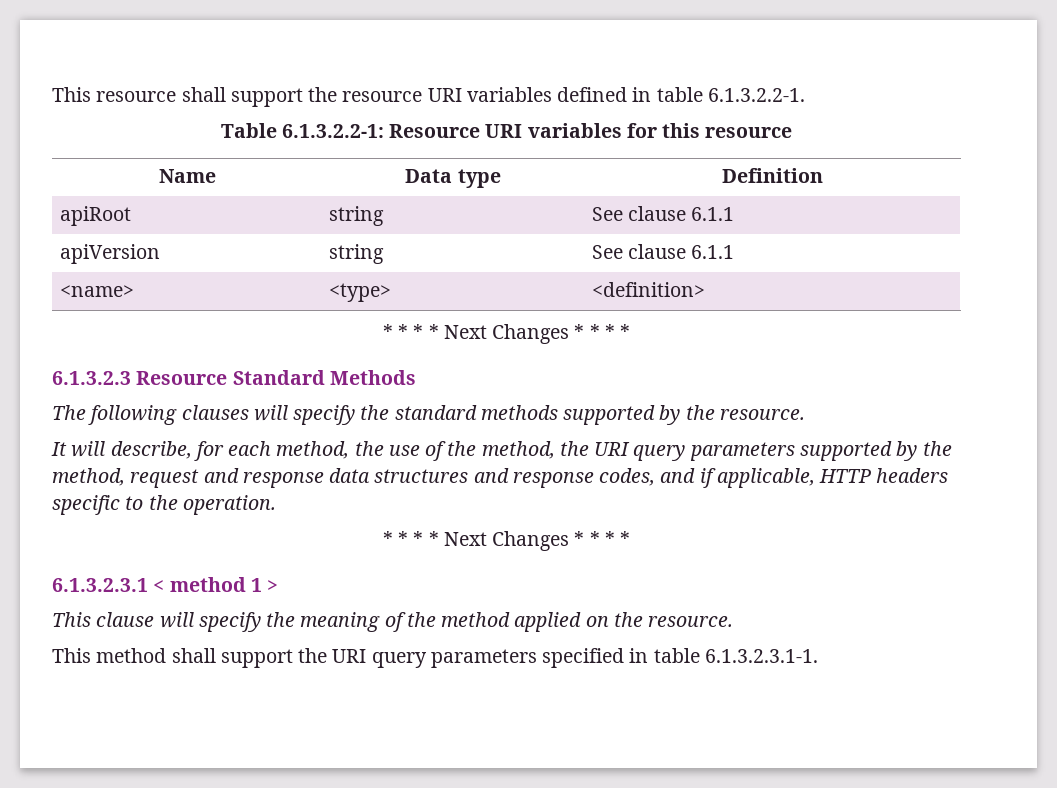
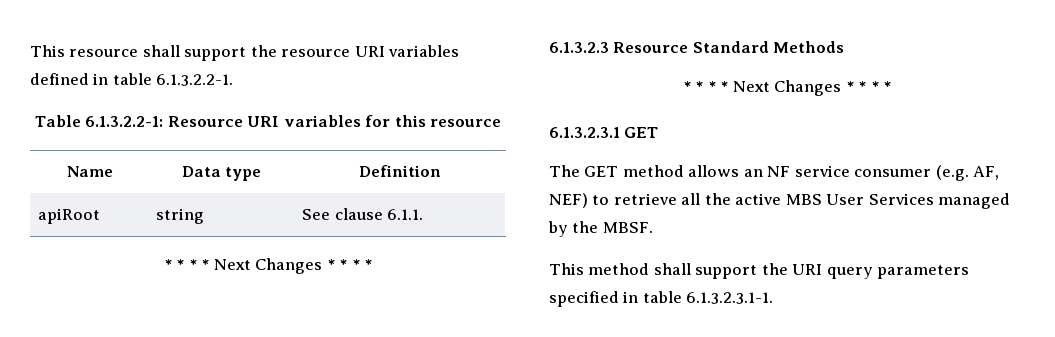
[691,207,735,221] [59,244,160,264] [328,244,384,264] [591,244,735,259] [59,285,134,297] [328,283,391,302] [591,282,705,297] 6.1.1 // apiVersion | string | See clause 6.1.1 // <name> | <type> | <definition> -> [387,209,424,220] 6.1.1.
[52,405,805,425] [51,441,952,461] [52,468,949,488] [52,495,276,515] // The following clauses will specify the standard methods supported by the resource. // It will describe, for each method, the use of the method, the URI query parameters supported by the method, request and response data structures and response codes, and if applicable, HTTP headers specific to the operation. -> (845, 47) none
[153,577,279,592] [52,612,734,632] < method 1 > // This clause will specify the meaning of the method applied on the resource. -> [624,127,659,138] [549,165,1000,181] [549,193,1011,209] [548,221,653,237] GET // The GET method allows an NF service consumer (e.g. AF, NEF) to retrieve all the active MBS User Services managed by the MBSF.

